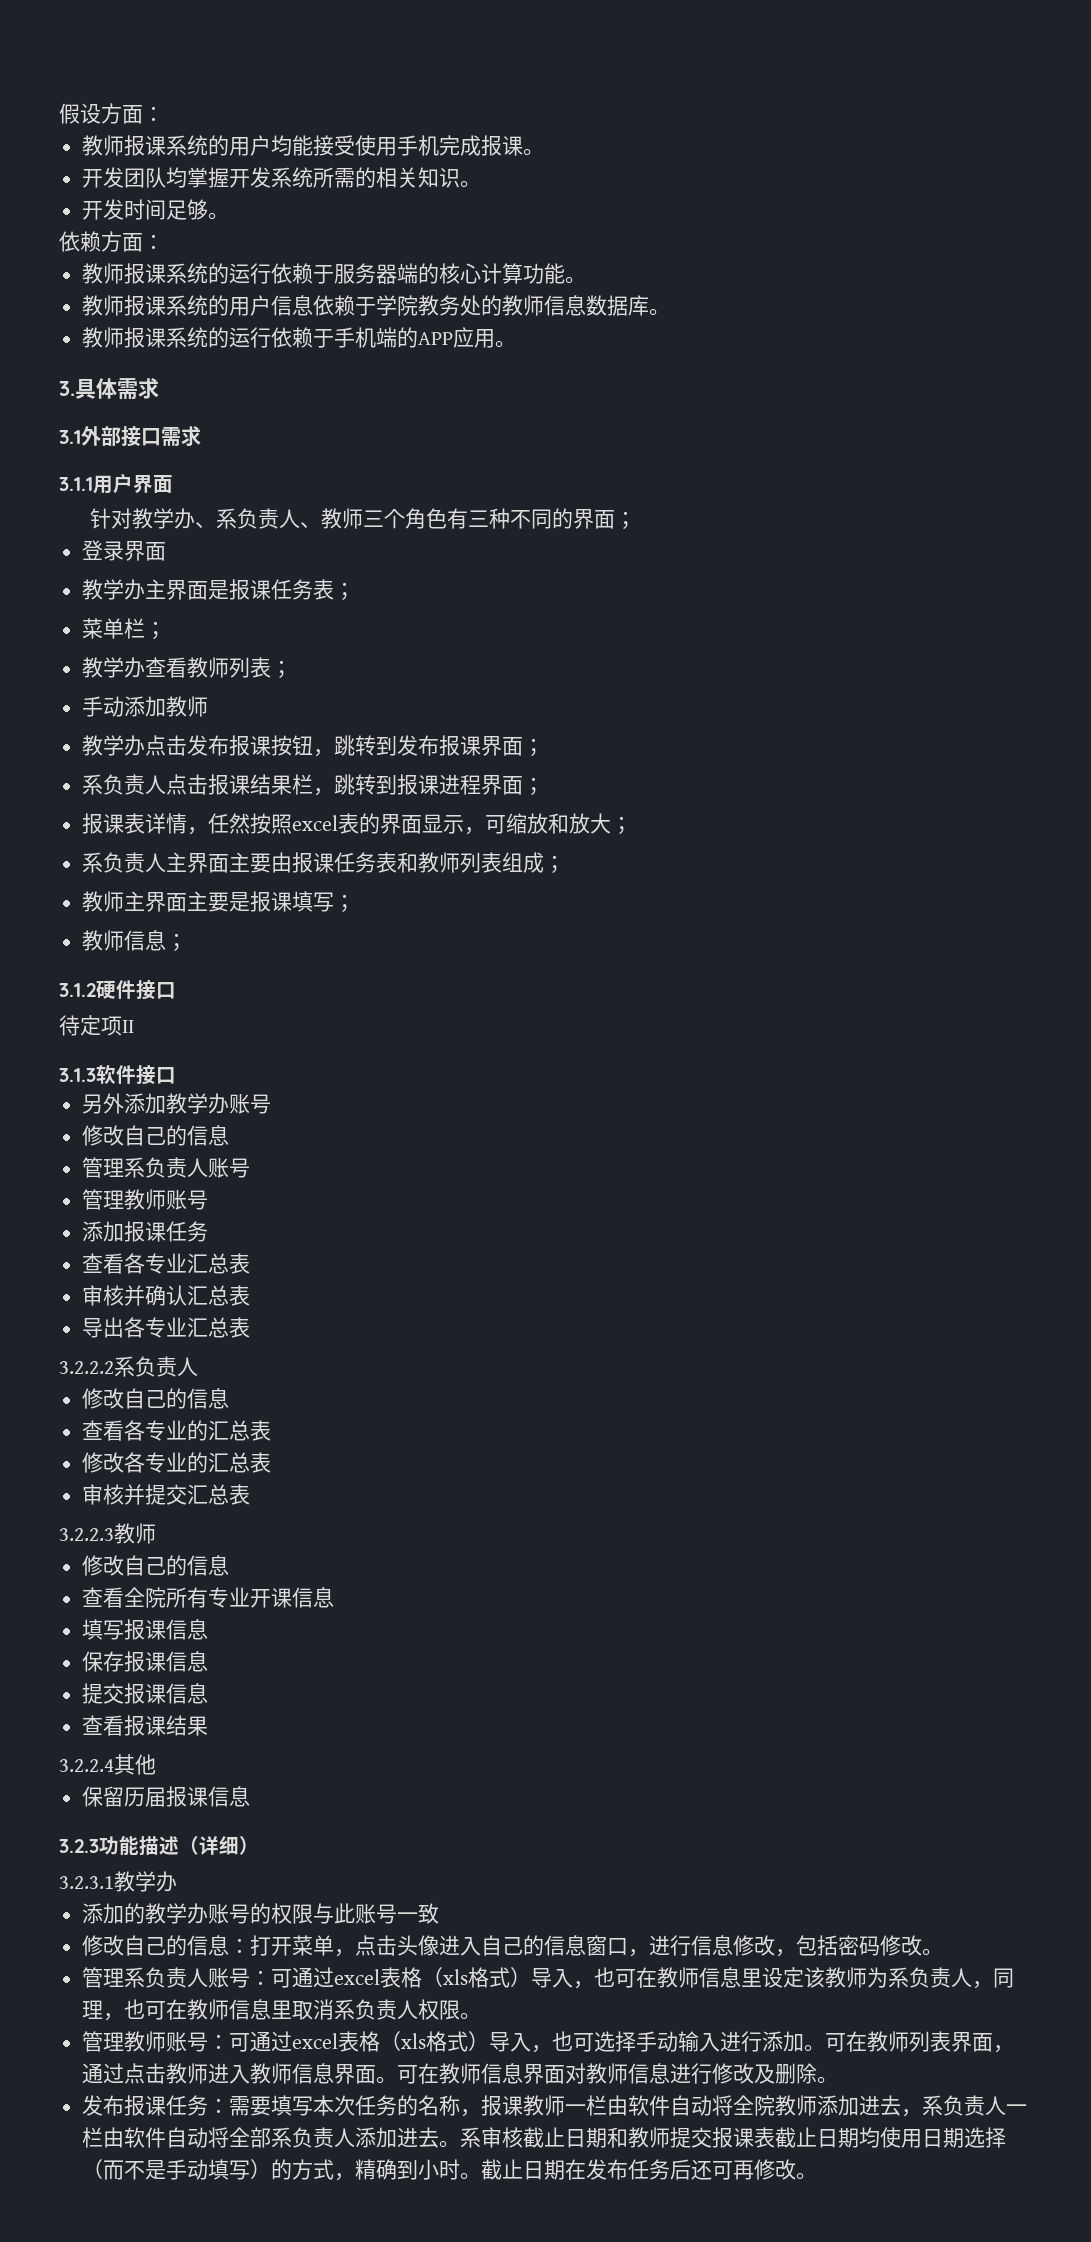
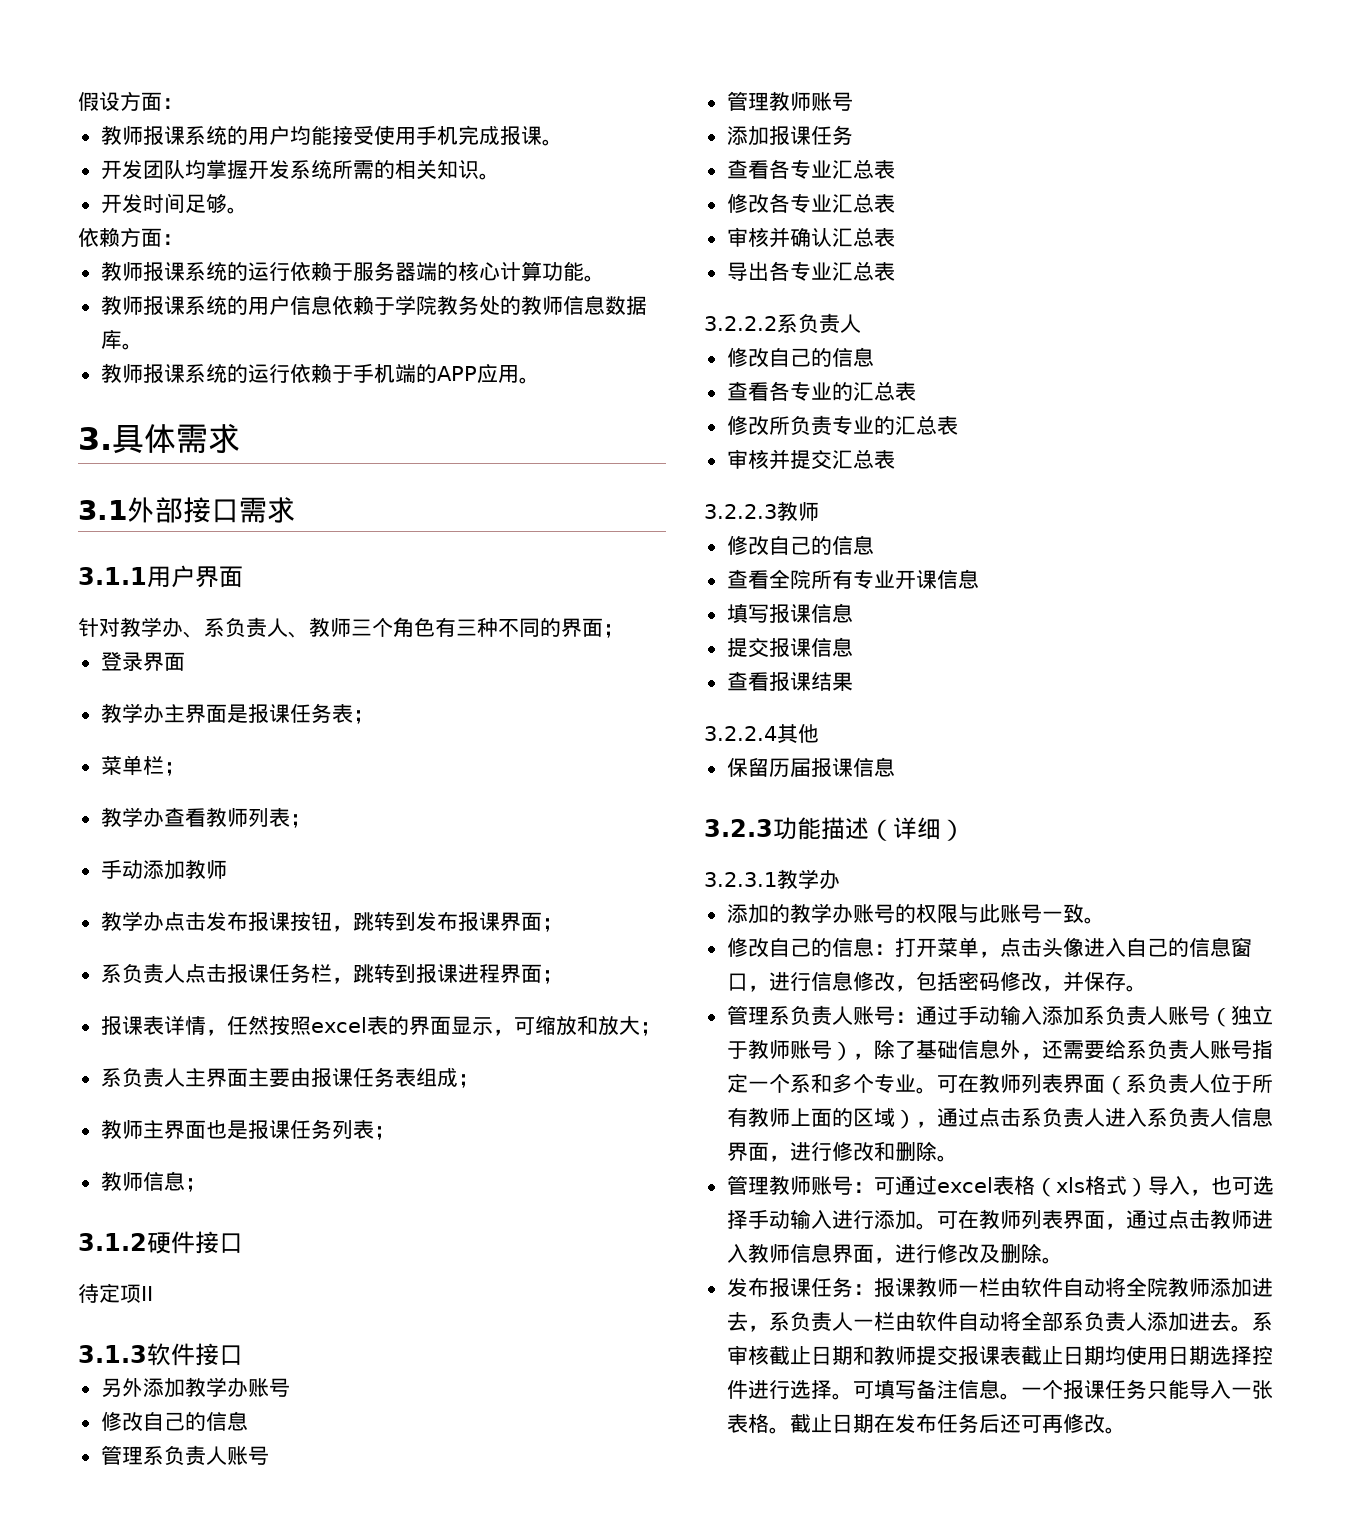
[250,774,293,795] 结果 -> [268,963,311,983] 任务
[397,852,503,873] 和教师列表 -> (416, 1077) none
[187,891,335,912] 主要是报课填写 -> [205,1119,374,1140] 也是报课任务列表
(251, 1263) none -> [726,193,895,213] // 修改各专业汇总表
[124,1452,146,1473] 各 -> [768,415,832,436] 所负责
[82,1651,209,1672] // 保存报课信息 -> (853, 613) none
(440, 1913) none -> [1083,917,1105,924] 。
(923, 1945) none -> [1041,971,1126,992] ，并保存
[271,1967,1015,1989] [82,1999,461,2021] 可通过excel表格（xls格式）导入，也可在教师信息里设定该教师为系负责人，同理，也可在教师信息里取消系负责人权限 -> [915,1005,1273,1027] [726,1039,1273,1061] [726,1073,1273,1095] [726,1107,1273,1129] [726,1141,937,1162] 通过手动输入添加系负责人账号（独立于教师账号），除了基础信息外，还需要给系负责人账号指定一个系和多个专业。可在教师列表界面（系负责人位于所有教师上面的区域），通过点击系负责人进入系负责人信息界面，进行修改和删除
[376,2063,671,2084] 。可在教师信息界面对教师信息 -> [873,1257,895,1264] ，
[229,2095,482,2117] 需要填写本次任务的名称， -> (874, 1289) none
[82,2159,461,2181] （而不是手动填写）的方式，精确到小时 -> [1251,1346,1273,1365] [726,1379,1273,1400] [726,1413,769,1433] 控件进行选择。可填写备注信息。一个报课任务只能导入一张表格

